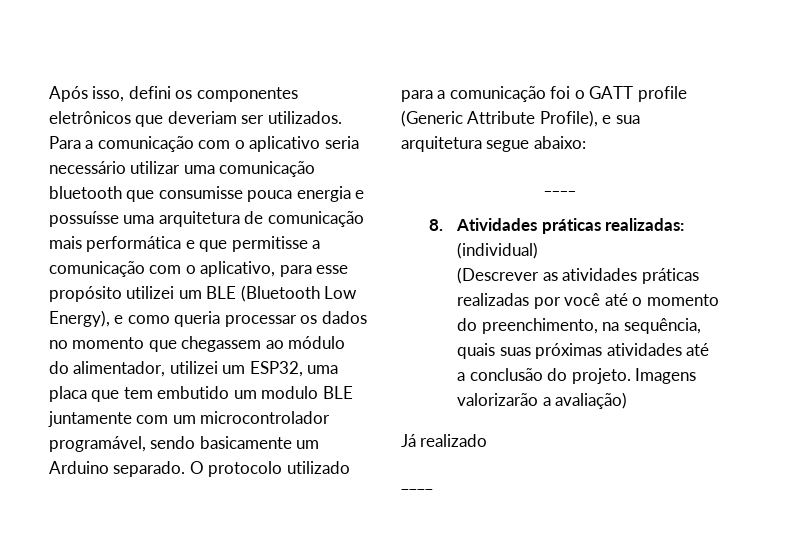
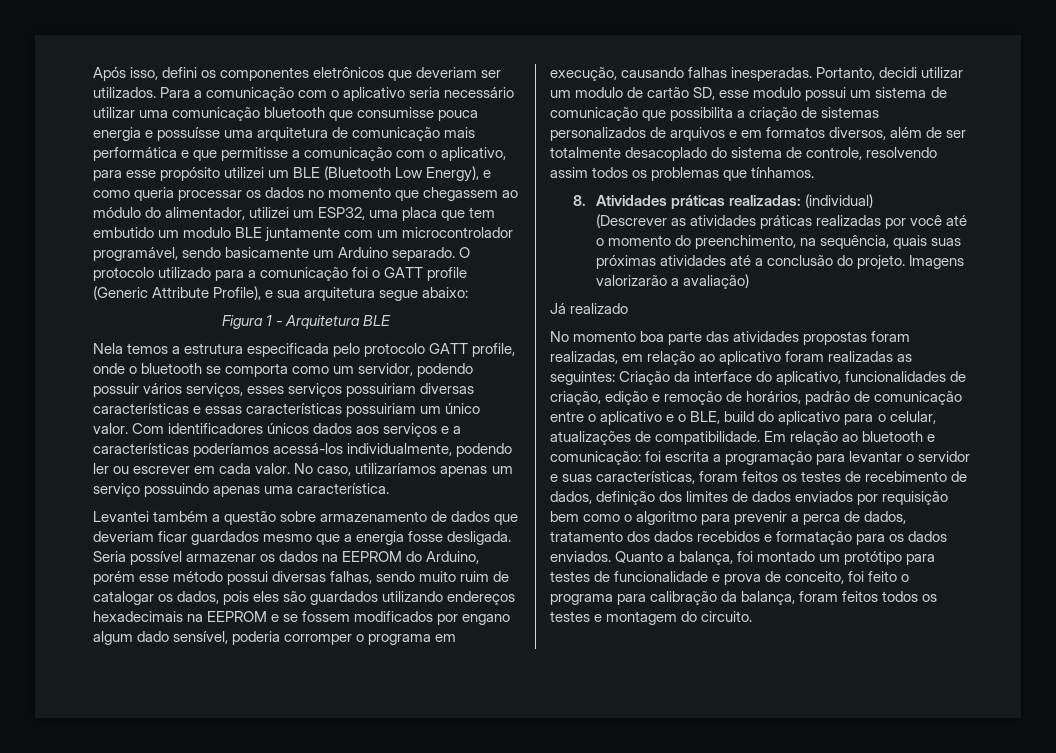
[544,190,577,192] ____ -> [222,315,391,329] [93,343,516,357] [93,363,474,377] [93,383,475,397] [93,403,481,417] [93,423,462,437] [93,443,513,457] [93,463,513,477] [93,483,390,497] [93,511,519,525] [93,531,512,545] [93,551,480,565] [93,571,510,585] [93,591,516,605] [93,611,511,625] [93,631,457,645] [550,67,964,81] [550,87,947,101] [550,107,880,121] [550,127,967,141] [550,147,938,161] [550,167,815,181] Figura 1 - Arquitetura BLE // Nela temos a estrutura especificada pelo protocolo GATT profile, onde o bluetooth se comporta como um servidor, podendo possuir vários serviços, esses serviços possuiriam diversas características e essas características possuiriam um único valor. Com identificadores únicos dados aos serviços e a características poderíamos acessá-los individualmente, podendo ler ou escrever em cada valor. No caso, utilizaríamos apenas um serviço possuindo apenas uma característica. // Levantei também a questão sobre armazenamento de dados que deveriam ficar guardados mesmo que a energia fosse desligada. Seria possível armazenar os dados na EEPROM do Arduino, porém esse método possui diversas falhas, sendo muito ruim de catalogar os dados, pois eles são guardados utilizando endereços hexadecimais na EEPROM e se fossem modificados por engano algum dado sensível, poderia corromper o programa em execução, causando falhas inesperadas. Portanto, decidi utilizar um modulo de cartão SD, esse modulo possui um sistema de comunicação que possibilita a criação de sistemas personalizados de arquivos e em formatos diversos, além de ser totalmente desacoplado do sistema de controle, resolvendo assim todos os problemas que tínhamos.
[401,488,433,490] ____ -> [550,331,911,345] [550,351,913,365] [550,371,967,385] [550,391,963,405] [550,411,936,425] [550,431,936,445] [550,451,971,465] [550,471,968,484] [550,491,949,505] [550,511,907,525] [550,531,948,545] [550,551,936,565] [550,571,910,585] [550,591,938,605] [550,611,753,625] No momento boa parte das atividades propostas foram realizadas, em relação ao aplicativo foram realizadas as seguintes: Criação da interface do aplicativo, funcionalidades de criação, edição e remoção de horários, padrão de comunicação entre o aplicativo e o BLE, build do aplicativo para o celular, atualizações de compatibilidade. Em relação ao bluetooth e comunicação: foi escrita a programação para levantar o servidor e suas características, foram feitos os testes de recebimento de dados, definição dos limites de dados enviados por requisição bem como o algoritmo para prevenir a perca de dados, tratamento dos dados recebidos e formatação para os dados enviados. Quanto a balança, foi montado um protótipo para testes de funcionalidade e prova de conceito, foi feito o programa para calibração da balança, foram feitos todos os testes e montagem do circuito.

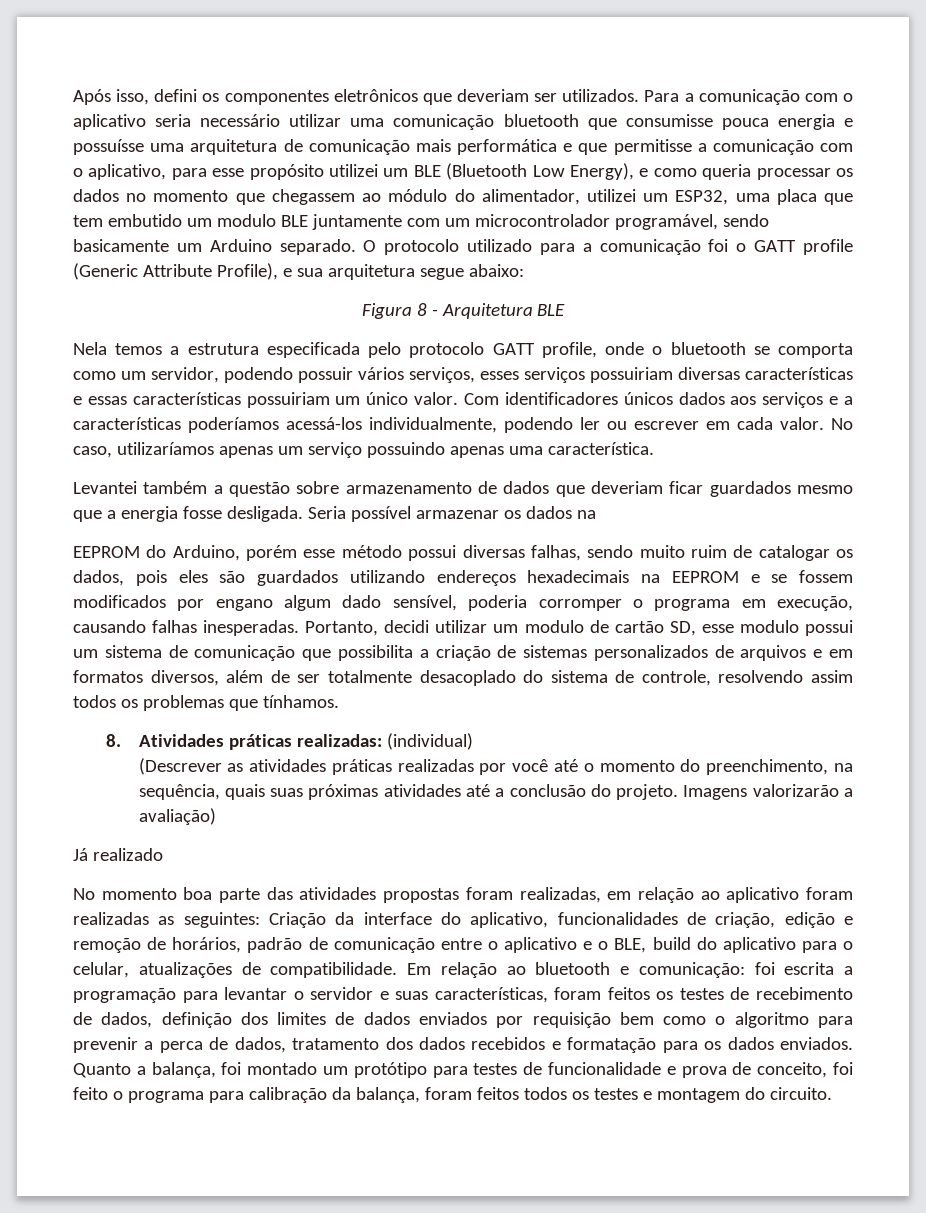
[266,315,273,326] 1 -> [416,303,427,316] 8
(339, 558) none -> (596, 514) //

